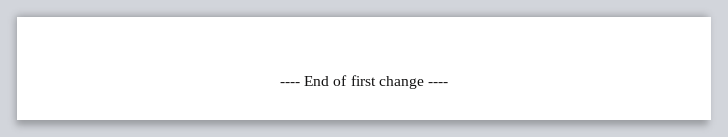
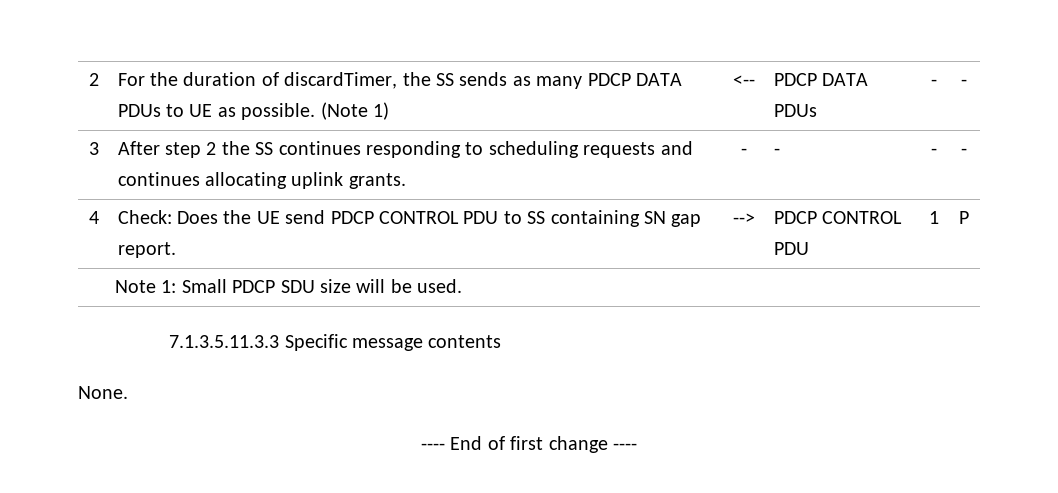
(280, 84) none -> [88,73,99,86] [117,72,683,89] [117,102,390,120] [732,75,755,86] [773,73,869,86] [773,104,817,117] [930,79,937,86] [961,79,967,86] [88,142,99,155] [117,141,693,158] [117,172,406,189] [740,148,747,155] [773,148,780,155] [930,148,937,155] [961,148,967,155] [88,211,99,224] [117,210,702,227] [117,242,176,258] [732,213,755,224] [773,211,903,224] [773,242,809,255] [928,211,939,224] [959,211,969,224] [115,279,463,293] [169,334,502,351] [78,386,128,399] 2 | For the duration of discardTimer, the SS sends as many PDCP DATA PDUs to UE as possible. (Note 1) | <-- | PDCP DATA PDUs | - | - // 3 | After step 2 the SS continues responding to scheduling requests and continues allocating uplink grants. | - | - | - | - // 4 | Check: Does the UE send PDCP CONTROL PDU to SS containing SN gap report. | --> | PDCP CONTROL PDU | 1 | P // Note 1: Small PDCP SDU size will be used. // 7.1.3.5.11.3.3 Specific message contents // None. //

